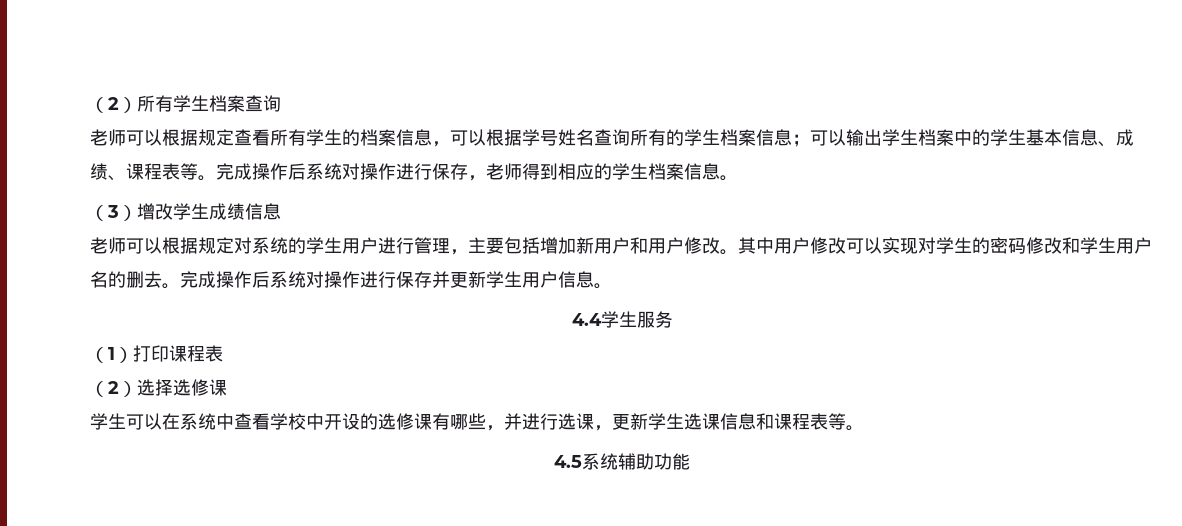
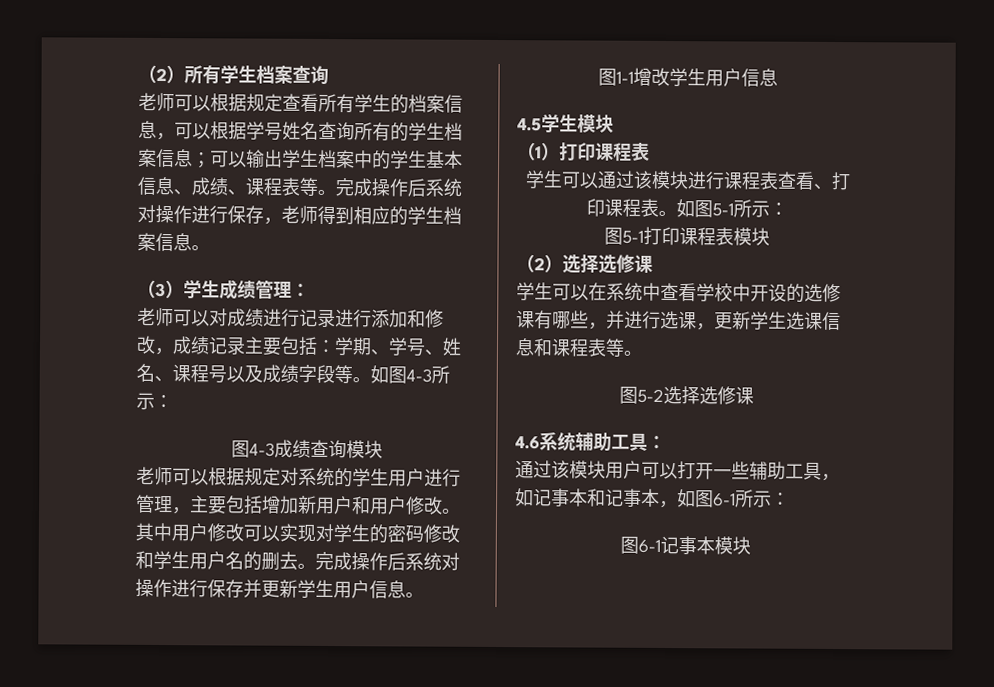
[137,203,173,220] 增改 -> (184, 289) none
[245,203,281,220] 信息 -> [255,279,310,300] [137,307,444,328] [136,335,462,357] [136,363,450,384] [136,392,173,410] [231,439,383,459] 管理： // 老师可以对成绩进行记录进行添加和修改，成绩记录主要包括：学期、学号、姓名、课程号以及成绩字段等。如图4-3所示： // 图4-3成绩查询模块
[571,311,673,328] 4.4学生服务 -> [598,67,778,87] [517,113,614,133] 图1-1增改学生用户信息 // 4.5学生模块
(223, 353) none -> [524,170,851,191] [586,198,788,218] [604,226,770,246] // 学生可以通过该模块进行课程表查看、打印课程表。如图5-1所示： // 图5-1打印课程表模块
[554,453,690,470] 4.5系统辅助功能 -> [618,385,754,405] [515,431,666,452] [515,460,840,482] [515,488,790,509] [619,535,751,555] 图5-2选择选修课 // 4.6系统辅助工具： // 通过该模块用户可以打开一些辅助工具，如记事本和记事本，如图6-1所示： // 图6-1记事本模块

